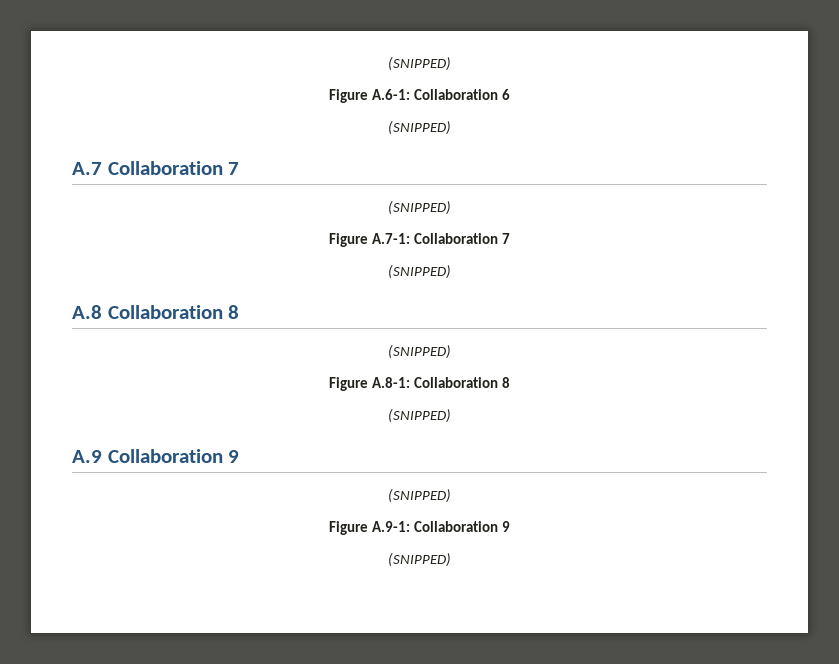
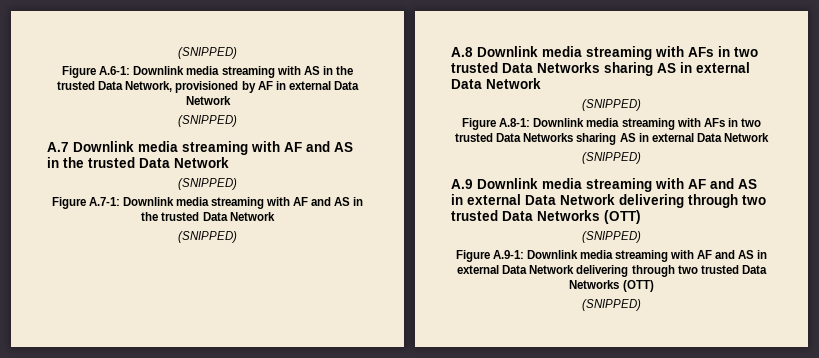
[413,89,510,100] [388,121,451,135] [72,161,240,175] [388,201,451,215] [329,233,510,247] [388,265,451,279] [72,305,240,319] [388,345,451,359] [329,377,510,391] [388,409,451,423] [72,449,240,463] [388,489,451,503] [329,521,510,535] Collaboration 6 // (SNIPPED) // A.7 Collaboration 7 // (SNIPPED) // Figure A.7-1: Collaboration 7 // (SNIPPED) // A.8 Collaboration 8 // (SNIPPED) // Figure A.8-1: Collaboration 8 // (SNIPPED) // A.9 Collaboration 9 // (SNIPPED) // Figure A.9-1: Collaboration 9 -> [133,66,353,78] [57,81,359,93] [185,96,231,105] [178,115,237,127] [47,141,353,155] [47,157,229,168] [178,178,237,190] [51,197,364,209] [141,212,275,221] [178,231,237,243] [451,46,758,60] [451,62,750,76] [451,78,541,89] [582,99,641,111] [462,118,761,130] [455,133,769,145] [582,152,641,164] [451,178,757,192] [451,194,766,208] [451,210,641,224] [582,231,641,243] [455,250,768,262] [457,265,767,277] [569,280,654,292] Downlink media streaming with AS in the trusted Data Network, provisioned by AF in external Data Network // (SNIPPED) // A.7 Downlink media streaming with AF and AS in the trusted Data Network // (SNIPPED) // Figure A.7-1: Downlink media streaming with AF and AS in the trusted Data Network // (SNIPPED) // A.8 Downlink media streaming with AFs in two trusted Data Networks sharing AS in external Data Network // (SNIPPED) // Figure A.8-1: Downlink media streaming with AFs in two trusted Data Networks sharing AS in external Data Network // (SNIPPED) // A.9 Downlink media streaming with AF and AS in external Data Network delivering through two trusted Data Networks (OTT) // (SNIPPED) // Figure A.9-1: Downlink media streaming with AF and AS in external Data Network delivering through two trusted Data Networks (OTT)

